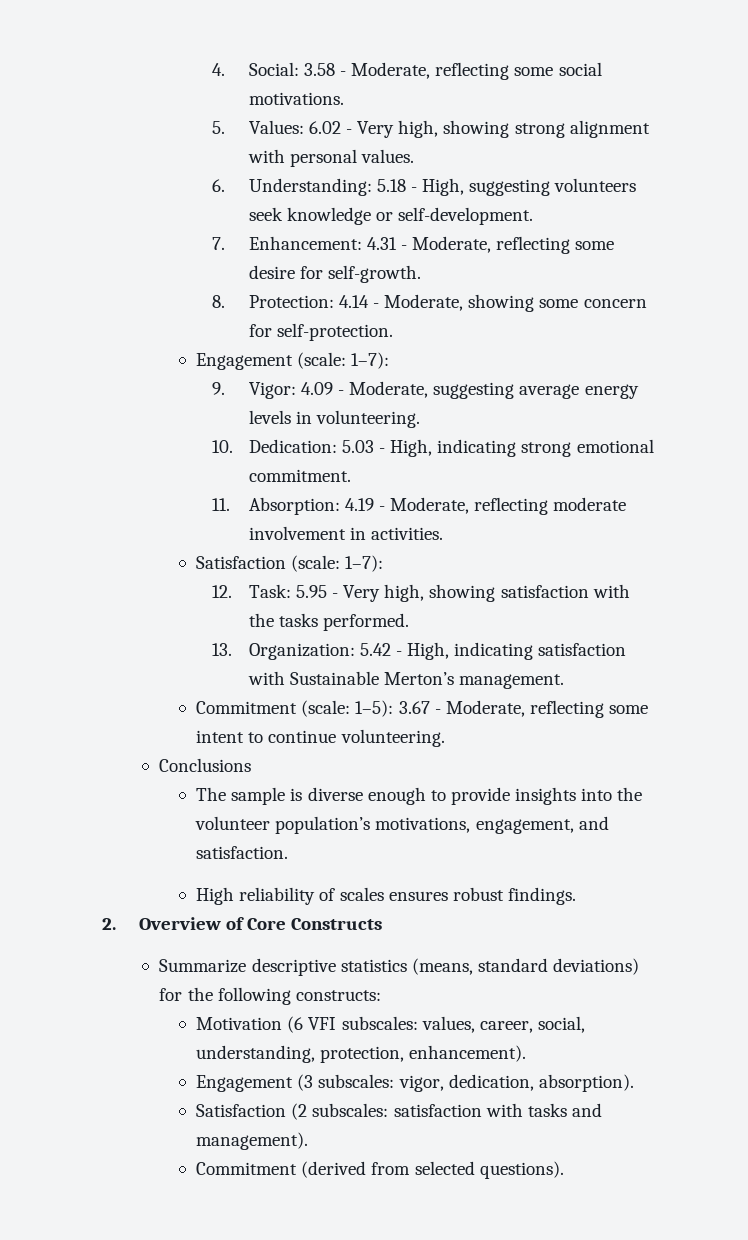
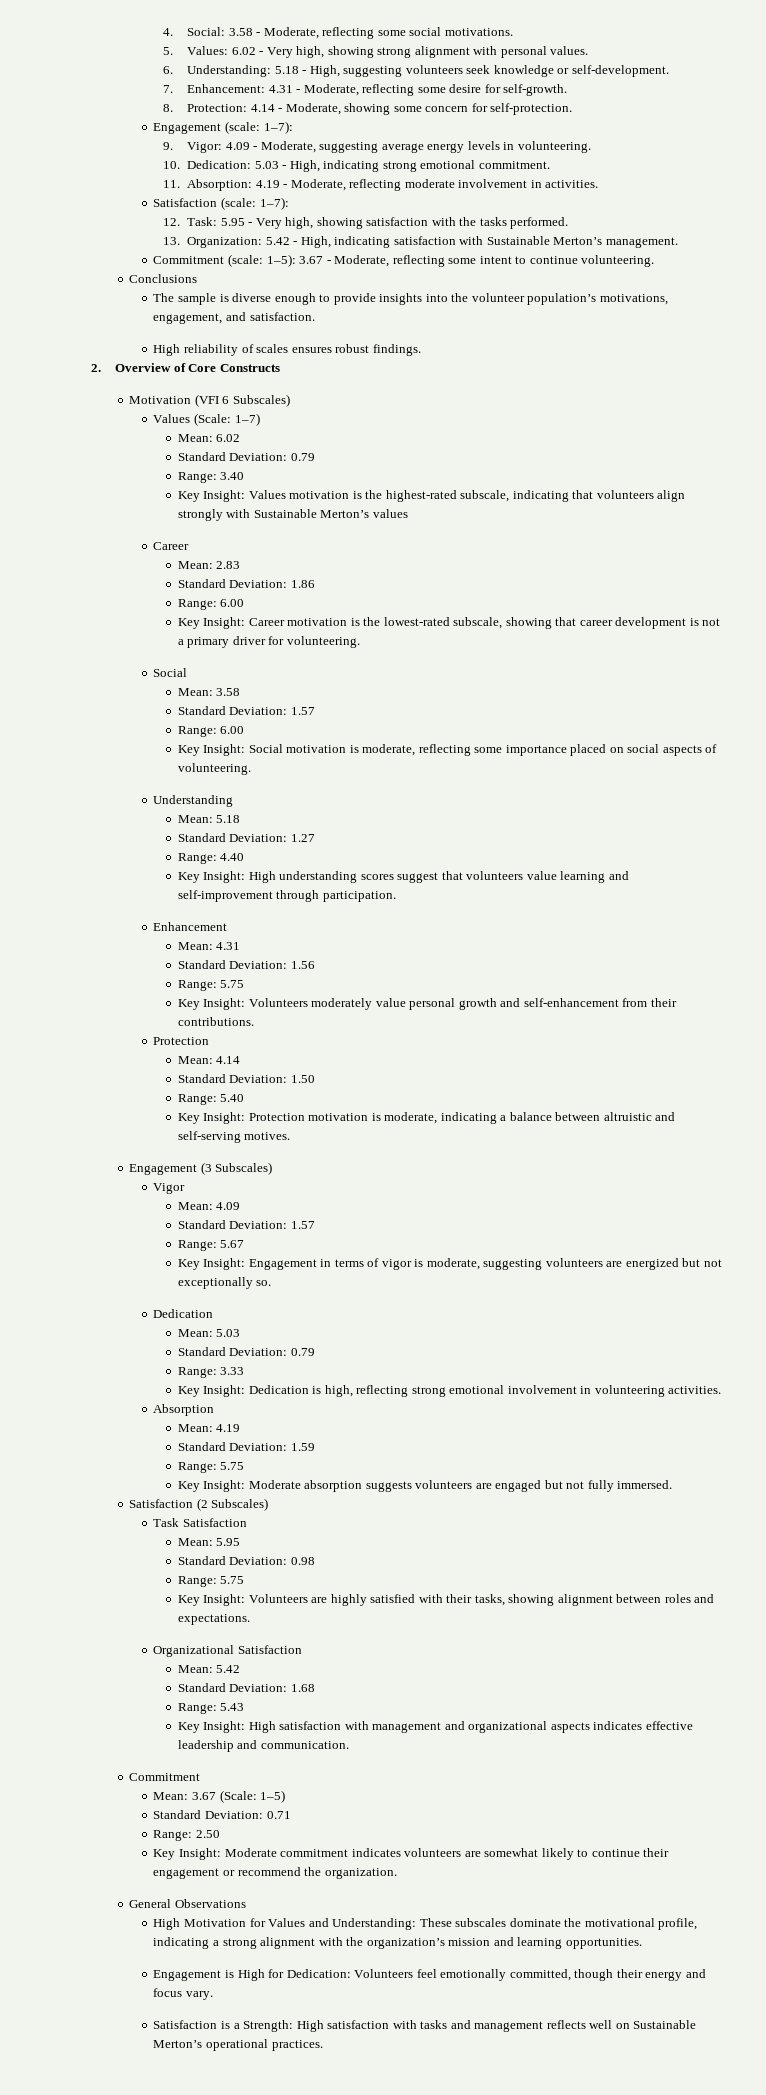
[159,958,640,976] [159,987,381,1005] [196,1016,585,1033] [196,1045,527,1063] [196,1074,634,1092] [196,1103,602,1120] [196,1132,309,1150] [196,1161,564,1179] Summarize descriptive statistics (means, standard deviations) for the following constructs: // Motivation (6 VFI subscales: values, career, social, understanding, protection, enhancement). // Engagement (3 subscales: vigor, dedication, absorption). // Satisfaction (2 subscales: satisfaction with tasks and management). // Commitment (derived from selected questions). -> [129,394,290,407] [153,413,260,426] [177,434,241,442] [177,452,315,461] [177,472,245,483] [177,490,686,502] [177,509,408,521] [153,542,190,550] [177,561,241,569] [177,579,315,588] [177,599,245,610] [177,617,721,629] [177,636,360,648] [153,668,188,677] [177,688,241,696] [177,706,315,715] [177,726,245,737] [177,744,718,756] [177,763,251,775] [153,795,234,807] [177,815,241,823] [177,833,315,842] [177,853,245,864] [177,871,629,883] [177,890,396,902] [153,922,228,931] [177,942,241,950] [177,960,315,969] [177,980,245,991] [177,998,677,1010] [177,1017,254,1026] [153,1037,210,1045] [177,1056,241,1064] [177,1074,315,1083] [177,1094,245,1105] [177,1112,676,1124] [177,1131,291,1143] [129,1162,273,1175] [153,1183,186,1194] [177,1202,241,1210] [177,1220,315,1229] [177,1240,245,1251] [177,1258,722,1270] [177,1277,272,1289] [153,1309,214,1318] [177,1329,241,1337] [177,1347,315,1356] [177,1367,245,1378] [177,1385,722,1397] [153,1404,215,1416] [177,1424,241,1432] [177,1442,315,1451] [177,1462,245,1473] [177,1480,673,1492] [129,1498,269,1511] [153,1518,247,1527] [177,1538,241,1546] [177,1556,315,1565] [177,1576,245,1587] [177,1594,715,1606] [177,1614,250,1625] [153,1645,302,1657] [177,1665,241,1673] [177,1683,315,1692] [177,1703,245,1714] [177,1721,693,1733] [177,1740,349,1752] [129,1773,201,1781] [153,1790,286,1803] [153,1810,291,1819] [153,1830,220,1841] [153,1848,670,1860] [153,1867,397,1879] [129,1899,246,1908] [153,1918,698,1930] [153,1937,642,1949] [153,1969,706,1981] [153,1988,213,2000] [153,2020,697,2032] [153,2039,323,2051] Motivation (VFI 6 Subscales) // Values (Scale: 1–7) // Mean: 6.02 // Standard Deviation: 0.79 // Range: 3.40 // Key Insight: Values motivation is the highest-rated subscale, indicating that volunteers align strongly with Sustainable Merton’s values // Career // Mean: 2.83 // Standard Deviation: 1.86 // Range: 6.00 // Key Insight: Career motivation is the lowest-rated subscale, showing that career development is not a primary driver for volunteering. // Social // Mean: 3.58 // Standard Deviation: 1.57 // Range: 6.00 // Key Insight: Social motivation is moderate, reflecting some importance placed on social aspects of volunteering. // Understanding // Mean: 5.18 // Standard Deviation: 1.27 // Range: 4.40 // Key Insight: High understanding scores suggest that volunteers value learning and self-improvement through participation. // Enhancement // Mean: 4.31 // Standard Deviation: 1.56 // Range: 5.75 // Key Insight: Volunteers moderately value personal growth and self-enhancement from their contributions. // Protection // Mean: 4.14 // Standard Deviation: 1.50 // Range: 5.40 // Key Insight: Protection motivation is moderate, indicating a balance between altruistic and self-serving motives. // Engagement (3 Subscales) // Vigor // Mean: 4.09 // Standard Deviation: 1.57 // Range: 5.67 // Key Insight: Engagement in terms of vigor is moderate, suggesting volunteers are energized but not exceptionally so. // Dedication // Mean: 5.03 // Standard Deviation: 0.79 // Range: 3.33 // Key Insight: Dedication is high, reflecting strong emotional involvement in volunteering activities. // Absorption // Mean: 4.19 // Standard Deviation: 1.59 // Range: 5.75 // Key Insight: Moderate absorption suggests volunteers are engaged but not fully immersed. // Satisfaction (2 Subscales) // Task Satisfaction // Mean: 5.95 // Standard Deviation: 0.98 // Range: 5.75 // Key Insight: Volunteers are highly satisfied with their tasks, showing alignment between roles and expectations. // Organizational Satisfaction // Mean: 5.42 // Standard Deviation: 1.68 // Range: 5.43 // Key Insight: High satisfaction with management and organizational aspects indicates effective leadership and communication. // Commitment // Mean: 3.67 (Scale: 1–5) // Standard Deviation: 0.71 // Range: 2.50 // Key Insight: Moderate commitment indicates volunteers are somewhat likely to continue their engagement or recommend the organization. // General Observations // High Motivation for Values and Understanding: These subscales dominate the motivational profile, indicating a strong alignment with the organization’s mission and learning opportunities. // Engagement is High for Dedication: Volunteers feel emotionally committed, though their energy and focus vary. // Satisfaction is a Strength: High satisfaction with tasks and management reflects well on Sustainable Merton’s operational practices.

